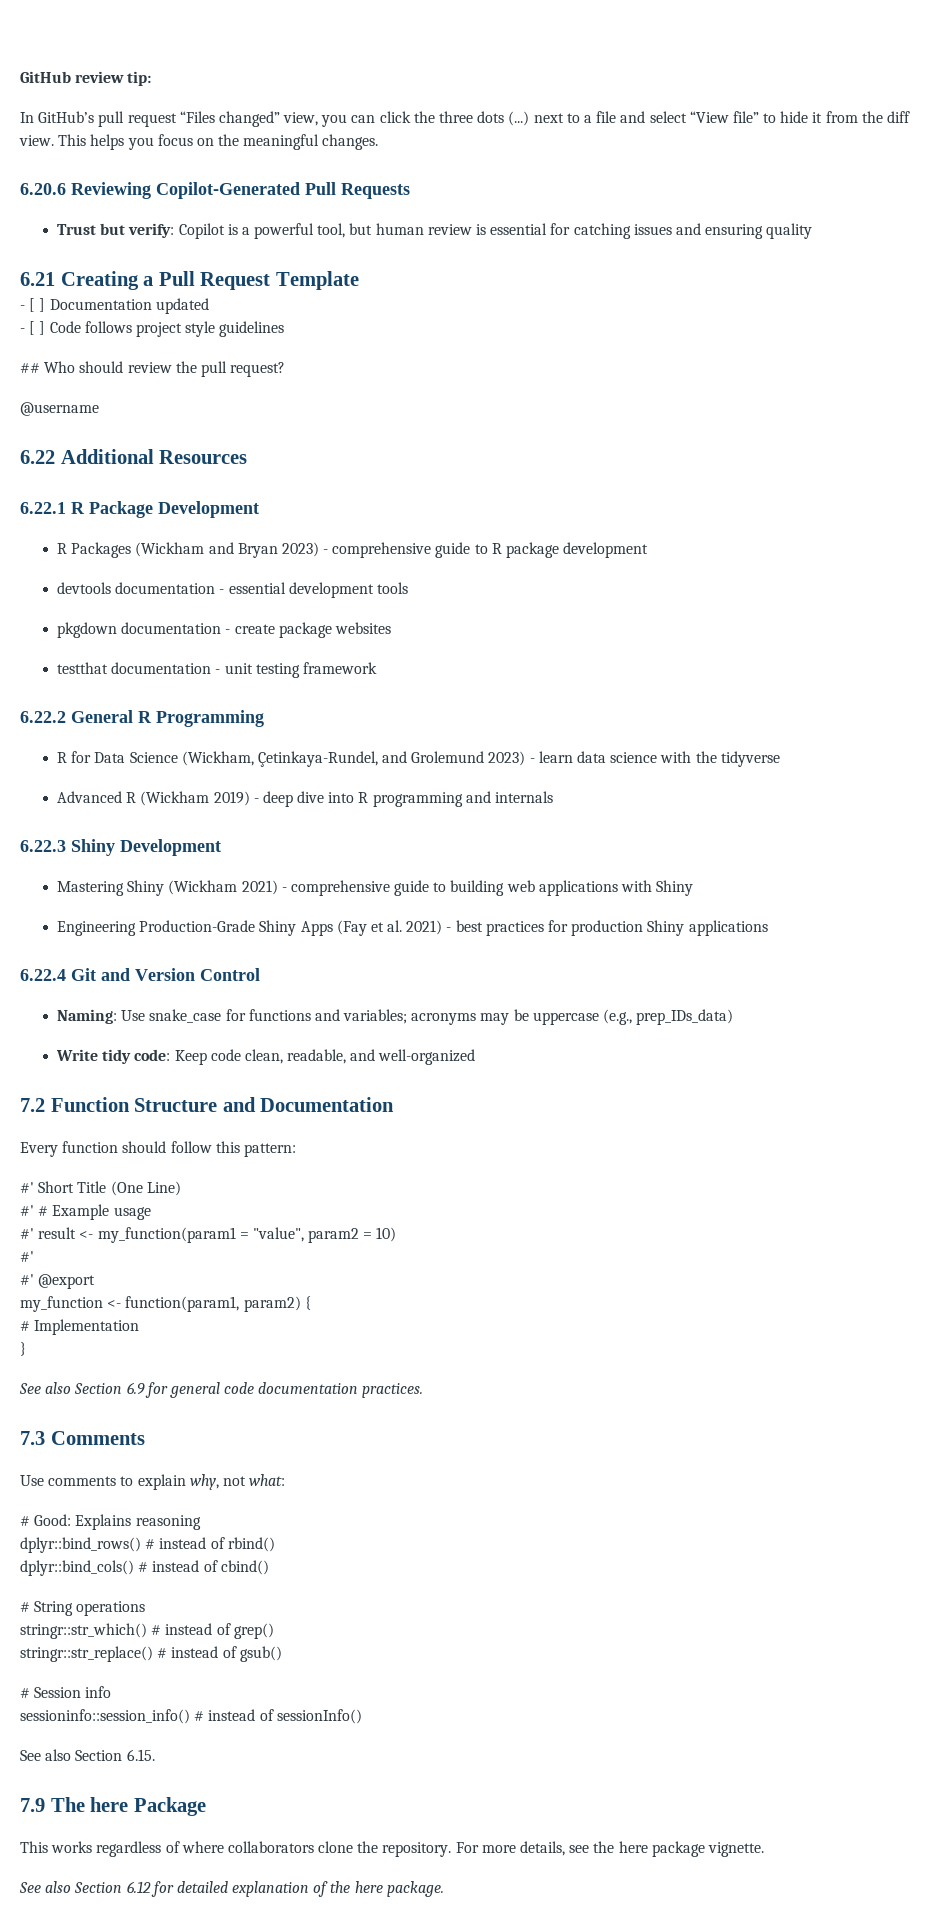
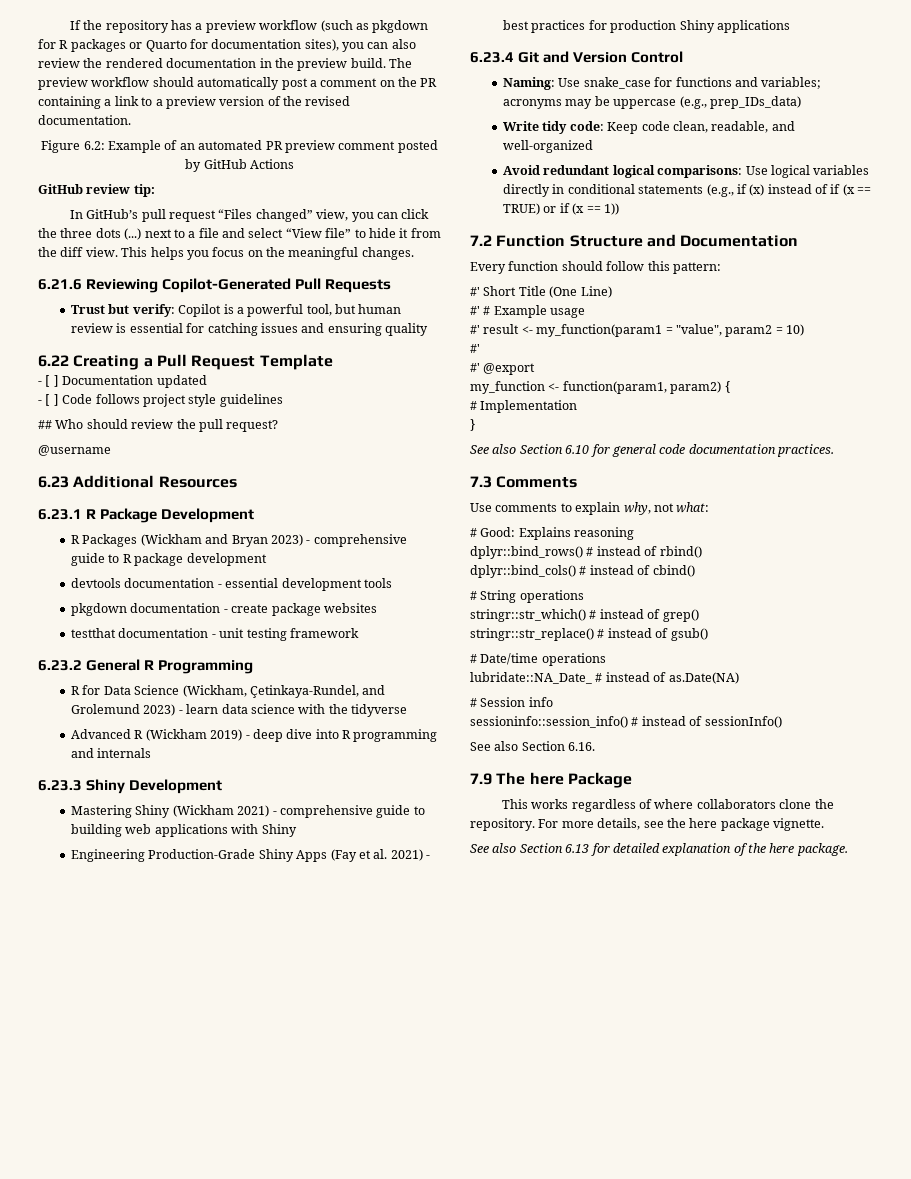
(20, 77) none -> [69,20,429,33] [38,39,416,52] [38,58,412,71] [38,77,438,90] [38,96,351,109] [38,115,131,125] [41,140,438,153] [185,159,294,172] If the repository has a preview workflow (such as pkgdown for R packages or Quarto for documentation sites), you can also review the rendered documentation in the preview build. The preview workflow should automatically post a comment on the PR containing a link to a preview version of the revised documentation. // Figure 6.2: Example of an automated PR preview comment posted by GitHub Actions //
[20,183,66,195] 6.20.6 -> [38,279,82,290] 6.21.6
[20,272,55,286] 6.21 -> [38,355,69,367] 6.22
[20,450,55,464] 6.22 -> [38,476,69,488] 6.23
[20,502,66,514] 6.22.1 -> [38,509,82,520] 6.23.1
[20,711,66,723] 6.22.2 -> [38,660,82,671] 6.23.2
[20,840,66,852] 6.22.3 -> [38,780,82,791] 6.23.3
[20,969,66,981] 6.22.4 -> [470,52,514,63] 6.23.4
(476, 1057) none -> [503,165,870,178] [503,184,872,197] [503,203,619,215] // Avoid redundant logical comparisons: Use logical variables directly in conditional statements (e.g., if (x) instead of if (x == TRUE) or if (x == 1))
[126,1382,145,1395] 6.9 -> [565,445,590,454] 6.10
(282, 1654) none -> [470,653,606,666] [470,672,739,684] // # Date/time operations // lubridate::NA_Date_ # instead of as.Date(NA)
[126,1749,155,1761] 6.15. -> [568,742,596,751] 6.16.
[126,1881,151,1893] 6.12 -> [565,844,590,853] 6.13

